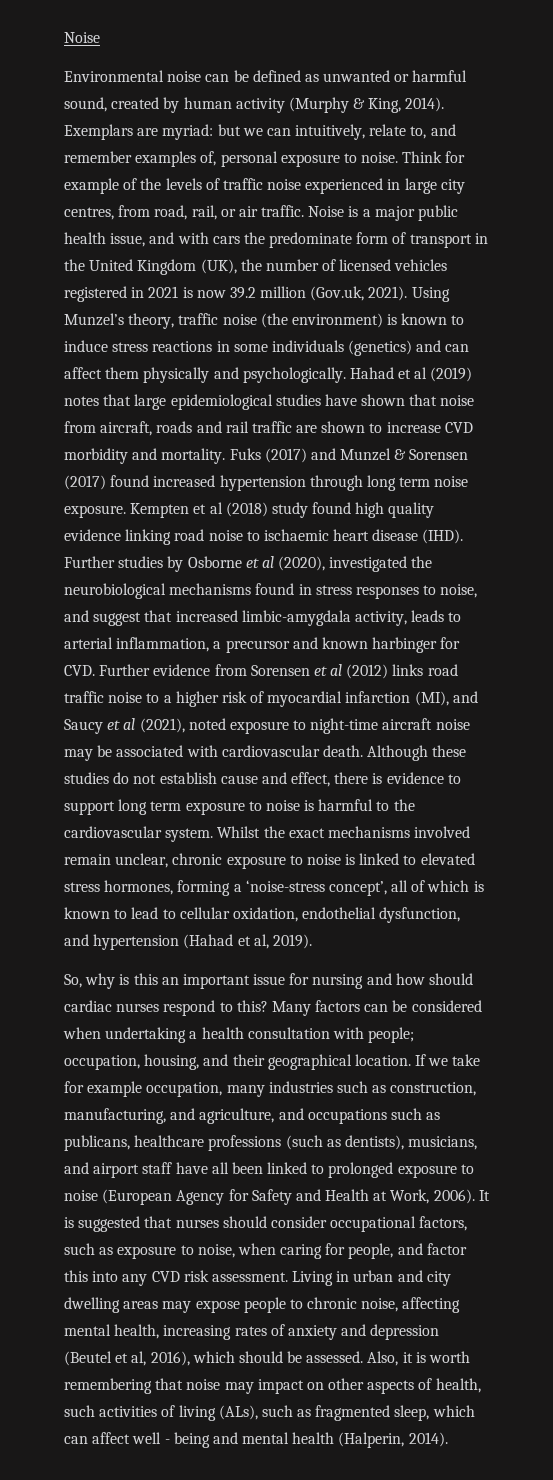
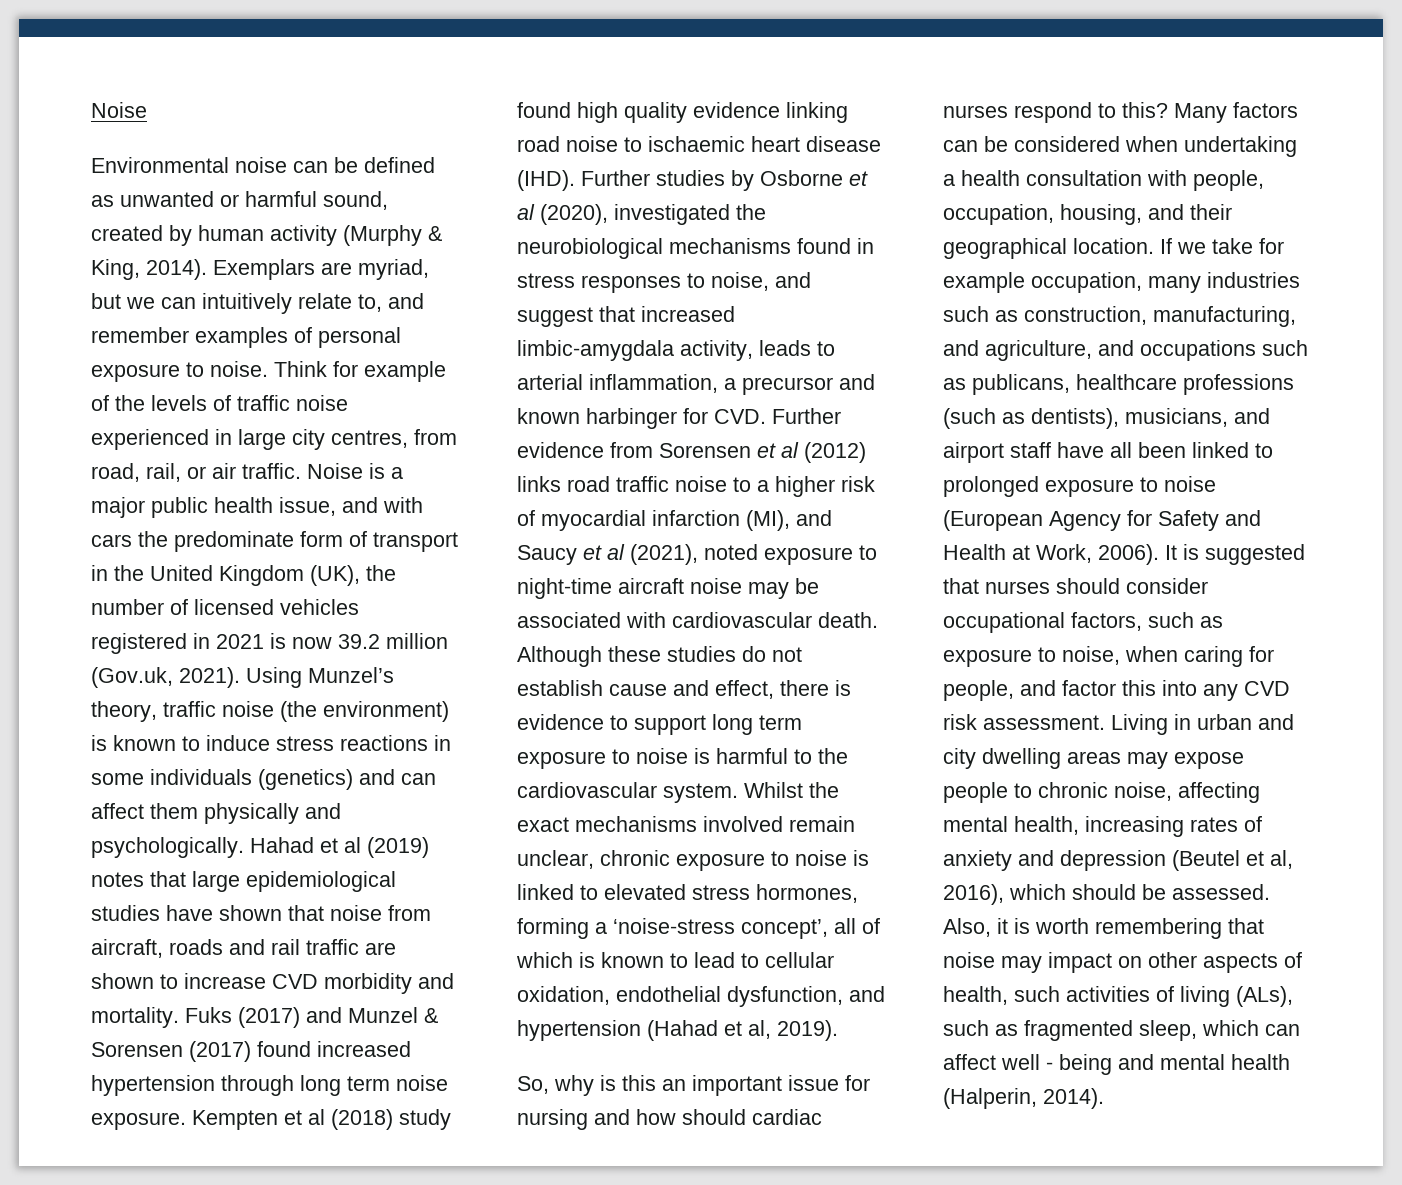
[162,124,214,140] myriad: -> [358,259,429,280] myriad,
[295,124,366,140] intuitively, -> [202,293,292,314] intuitively
[200,151,217,166] of, -> [294,327,312,343] of
[368,1027,415,1043] people; -> [1193,170,1264,191] people,

